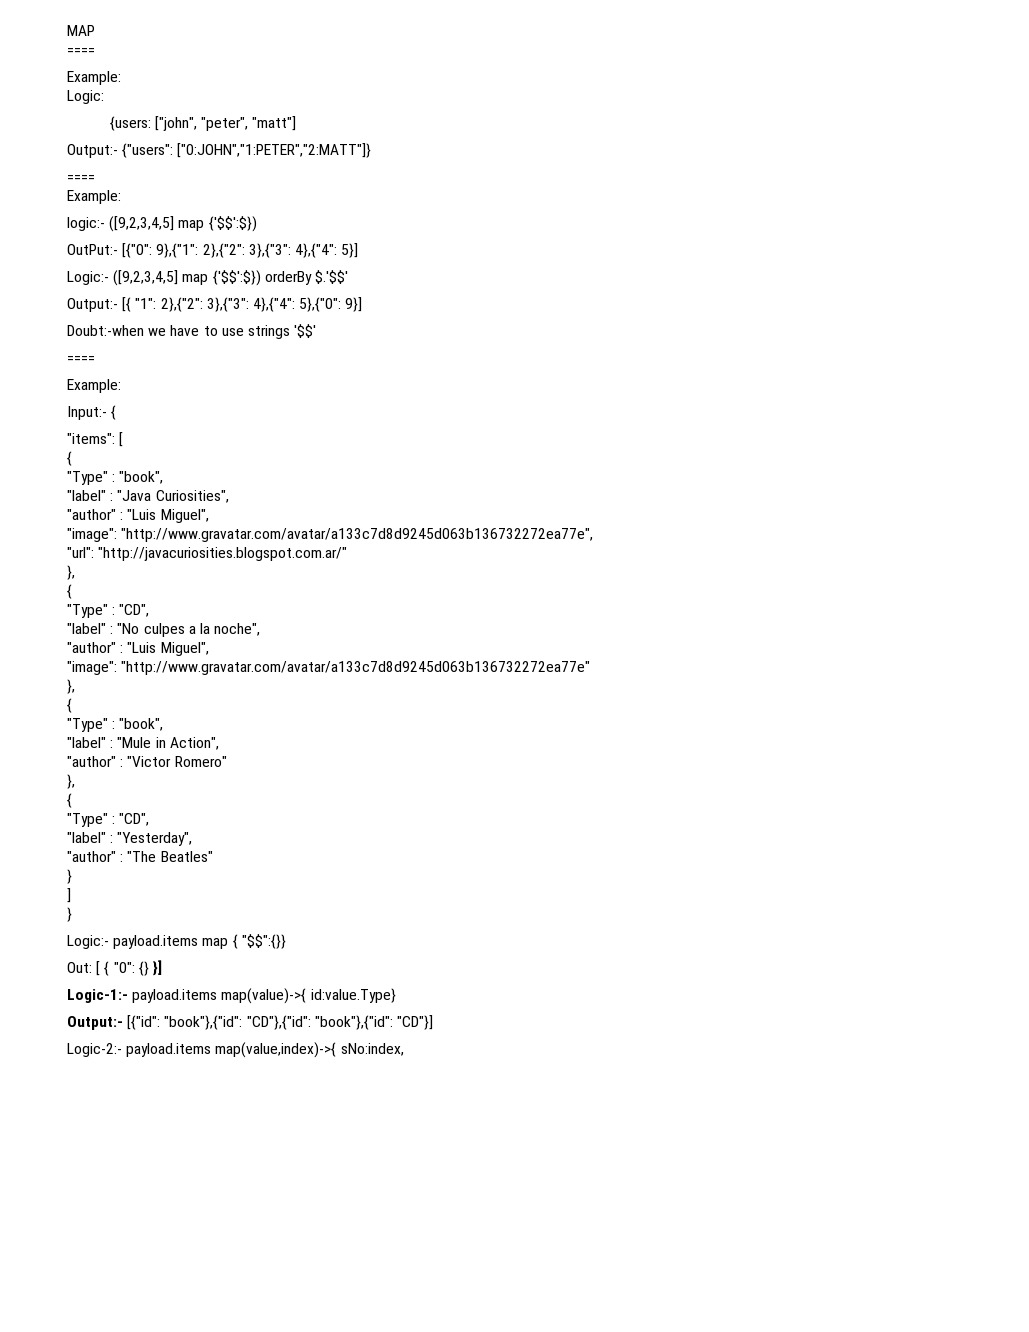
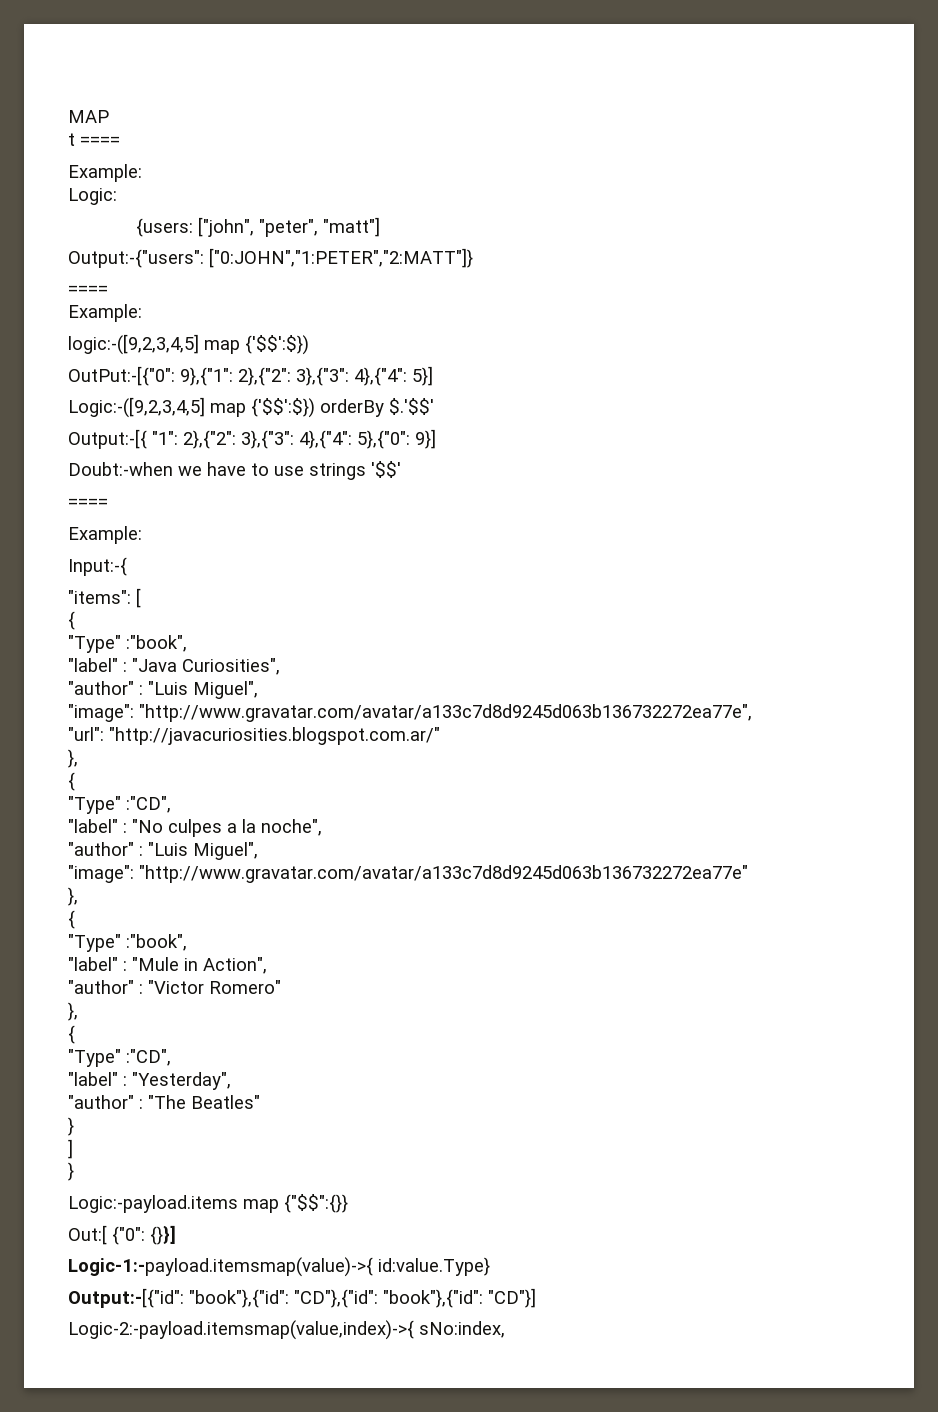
(95, 30) none -> [68,133,75,146] t
[67,143,174,158] Output:- {"users": -> [68,249,204,268] Output:-{"users":
[67,216,175,232] logic:- ([9,2,3,4,5] -> [68,334,199,355] logic:-([9,2,3,4,5]
[67,243,153,258] OutPut:- [{"0": -> [68,366,175,386] OutPut:-[{"0":
[67,270,179,286] Logic:- ([9,2,3,4,5] -> [68,397,205,418] Logic:-([9,2,3,4,5]
[67,297,132,312] Output:- [{ -> [68,429,147,449] Output:-[{
[67,405,117,420] Input:- { -> [68,557,127,576] Input:-{
[112,471,164,484] : "book", -> [126,635,187,652] :"book",
[112,604,150,617] : "CD", -> [126,796,171,813] :"CD",
[112,718,164,731] : "book", -> [126,934,187,951] :"book",
[112,813,150,826] : "CD", -> [126,1049,171,1066] :"CD",
[67,934,286,949] [67,960,162,976] [67,988,307,1004] Logic:- payload.items map { "$$":{}} // Out: [ { "0": {} }] // Logic-1:- payload.items map(value)->{ -> [68,1194,348,1213] [68,1225,176,1245] [68,1257,373,1277] Logic:-payload.items map {"$$":{}} // Out:[ {"0": {}}] // Logic-1:-payload.itemsmap(value)->{
[67,1015,161,1030] Output:- [{"id": -> [68,1288,184,1308] Output:-[{"id":
[67,1042,337,1058] Logic-2:- payload.items map(value,index)->{ -> [68,1320,414,1340] Logic-2:-payload.itemsmap(value,index)->{

